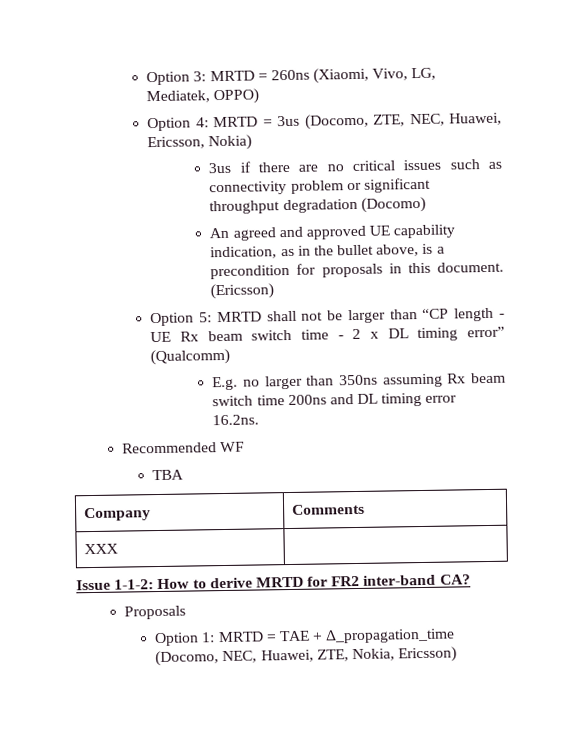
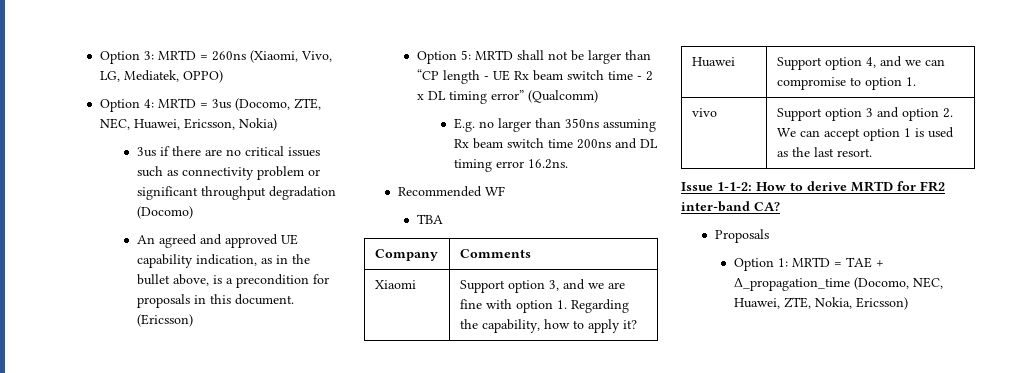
[83,543,118,555] XXX | -> [374,280,416,289] [459,279,625,293] [459,299,629,313] [459,319,637,333] [691,57,735,67] [776,56,945,70] [776,77,916,90] [691,108,717,117] [776,107,953,121] [776,127,954,141] [776,147,872,157] Xiaomi | Support option 3, and we are fine with option 1. Regarding the capability, how to apply it? // Huawei | Support option 4, and we can compromise to option 1. // vivo | Support option 3 and option 2. We can accept option 1 is used as the last resort.

